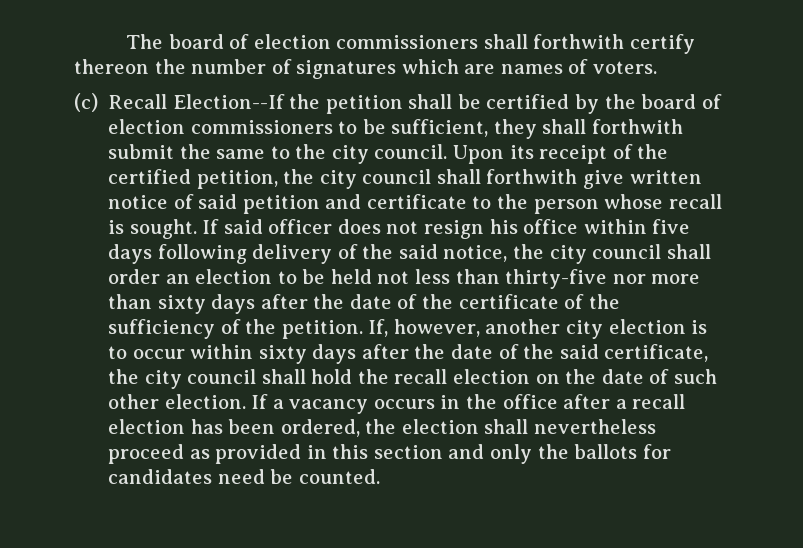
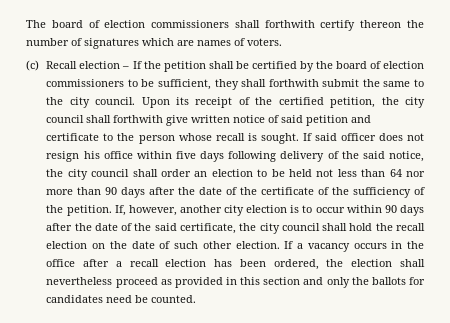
[172,94,285,109] Election--If -> [79,61,142,69] election – If
[505,269,608,289] thirty-five -> [389,169,402,177] 64
[157,295,206,314] sixty -> [105,187,118,195] 90
[258,345,307,364] sixty -> [384,205,397,213] 90

